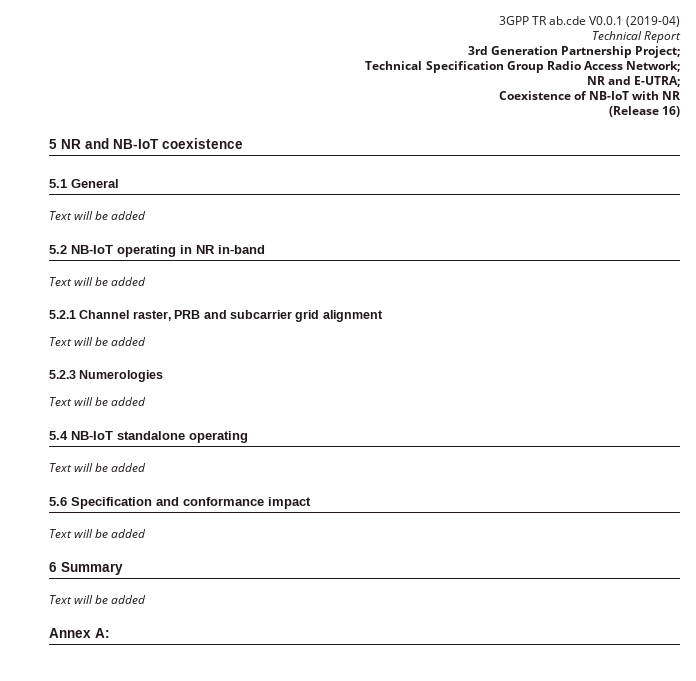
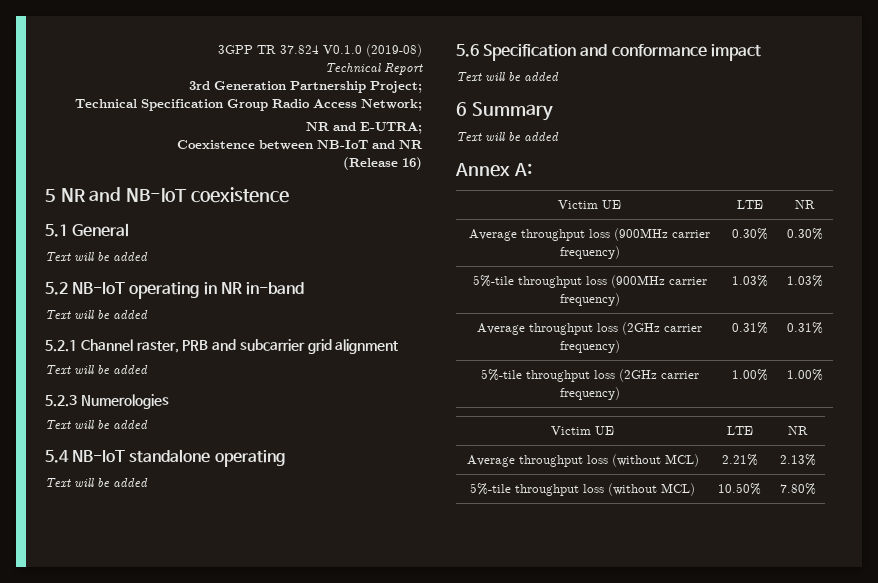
[548,16,680,27] ab.cde V0.0.1 (2019-04) -> [280,44,422,57] 37.824 V0.1.0 (2019-08)
[573,91,659,100] of NB-IoT with -> [259,140,395,150] between NB-IoT and
(110, 633) none -> [558,200,621,209] [737,200,763,209] [795,200,815,209] [469,228,710,241] [559,246,620,259] [732,228,768,240] [787,228,823,240] [472,275,707,288] [559,293,620,306] [732,275,768,287] [787,275,823,287] [477,322,702,335] [559,340,620,353] [732,322,768,334] [787,322,823,334] [480,369,699,382] [559,387,620,400] [732,369,768,381] [787,369,823,381] [551,426,614,435] [726,426,753,435] [787,426,808,435] [466,454,699,467] [721,454,758,466] [779,454,816,466] [470,483,695,496] [718,483,761,495] [779,483,816,495] // Victim UE | LTE | NR // Average throughput loss (900MHz carrier frequency) | 0.30% | 0.30% // 5%-tile throughput loss (900MHz carrier frequency) | 1.03% | 1.03% // Average throughput loss (2GHz carrier frequency) | 0.31% | 0.31% // 5%-tile throughput loss (2GHz carrier frequency) | 1.00% | 1.00% // Victim UE | LTE | NR // Average throughput loss (without MCL) | 2.21% | 2.13% // 5%-tile throughput loss (without MCL) | 10.50% | 7.80%

